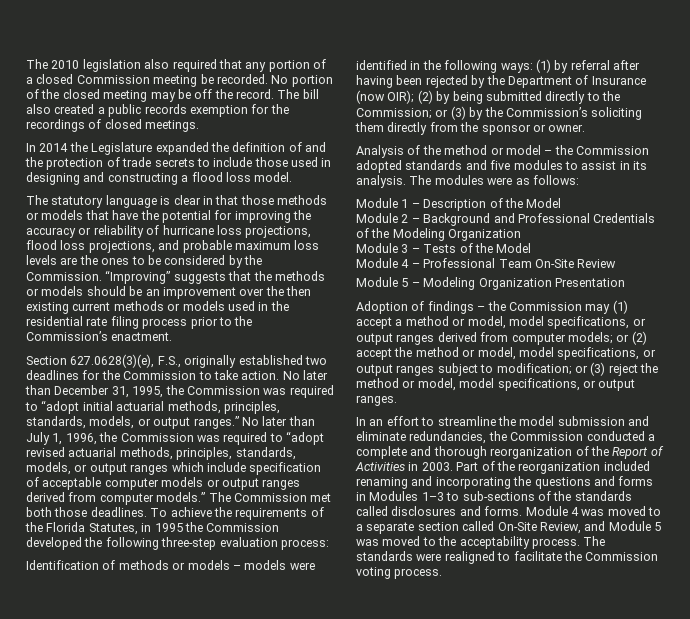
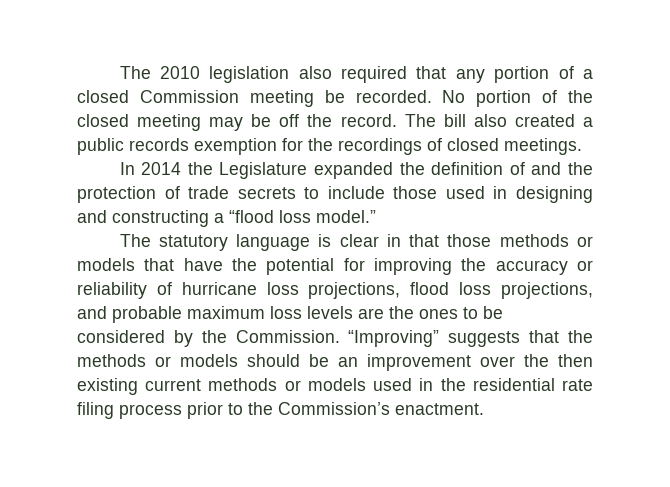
[191,172,293,182] flood loss model. -> [229,210,376,223] “flood loss model.”
[26,354,327,368] [26,370,328,380] [25,385,334,398] [25,400,280,414] [26,416,315,429] [26,431,324,445] [26,447,296,460] [26,462,322,475] [26,477,301,490] [26,492,332,505] [26,507,324,520] [25,522,280,535] [26,537,329,550] [26,560,315,570] [356,59,640,73] [356,75,646,88] [356,90,620,104] [356,106,643,120] [355,122,586,135] [356,145,649,158] [356,160,647,173] [356,175,579,188] [356,198,562,211] [356,213,656,226] [356,228,522,241] [356,243,532,253] [356,258,617,268] [356,277,625,290] [356,300,628,314] [356,316,646,329] [356,331,647,345] [356,347,656,360] [356,362,658,376] [356,378,636,391] [356,395,397,406] [356,416,649,426] [356,431,655,444] [356,446,664,459] [355,461,650,474] [356,476,654,489] [356,491,632,501] [356,506,661,516] [356,521,661,534] [356,536,606,549] [356,551,659,564] [356,567,443,579] // Section 627.0628(3)(e), F.S., originally established two deadlines for the Commission to take action. No later than December 31, 1995, the Commission was required to “adopt initial actuarial methods, principles, standards, models, or output ranges.” No later than July 1, 1996, the Commission was required to “adopt revised actuarial methods, principles, standards, models, or output ranges which include specification of acceptable computer models or output ranges derived from computer models.” The Commission met both those deadlines. To achieve the requirements of the Florida Statutes, in 1995 the Commission developed the following three-step evaluation process: // Identification of methods or models – models were identified in the following ways: (1) by referral after having been rejected by the Department of Insurance (now OIR); (2) by being submitted directly to the Commission; or (3) by the Commission’s soliciting them directly from the sponsor or owner. // Analysis of the method or model – the Commission adopted standards and five modules to assist in its analysis. The modules were as follows: // Module 1 – Description of the Model // Module 2 – Background and Professional Credentials of the Modeling Organization // Module 3 – Tests of the Model // Module 4 – Professional Team On-Site Review // Module 5 – Modeling Organization Presentation // Adoption of findings – the Commission may (1) accept a method or model, model specifications, or output ranges derived from computer models; or (2) accept the method or model, model specifications, or output ranges subject to modification; or (3) reject the method or model, model specifications, or output ranges. // In an effort to streamline the model submission and eliminate redundancies, the Commission conducted a complete and thorough reorganization of the Report of Activities in 2003. Part of the reorganization included renaming and incorporating the questions and forms in Modules 1–3 to sub-sections of the standards called disclosures and forms. Module 4 was moved to a separate section called On-Site Review, and Module 5 was moved to the acceptability process. The standards were realigned to facilitate the Commission voting process. -> (484, 409) none

